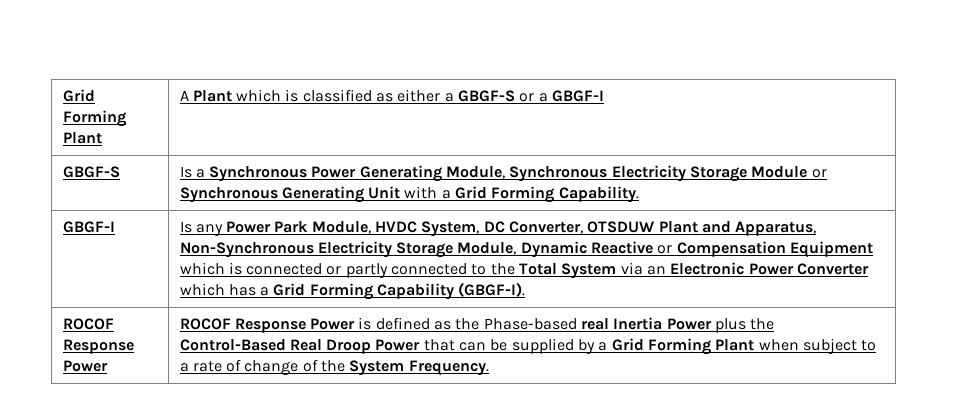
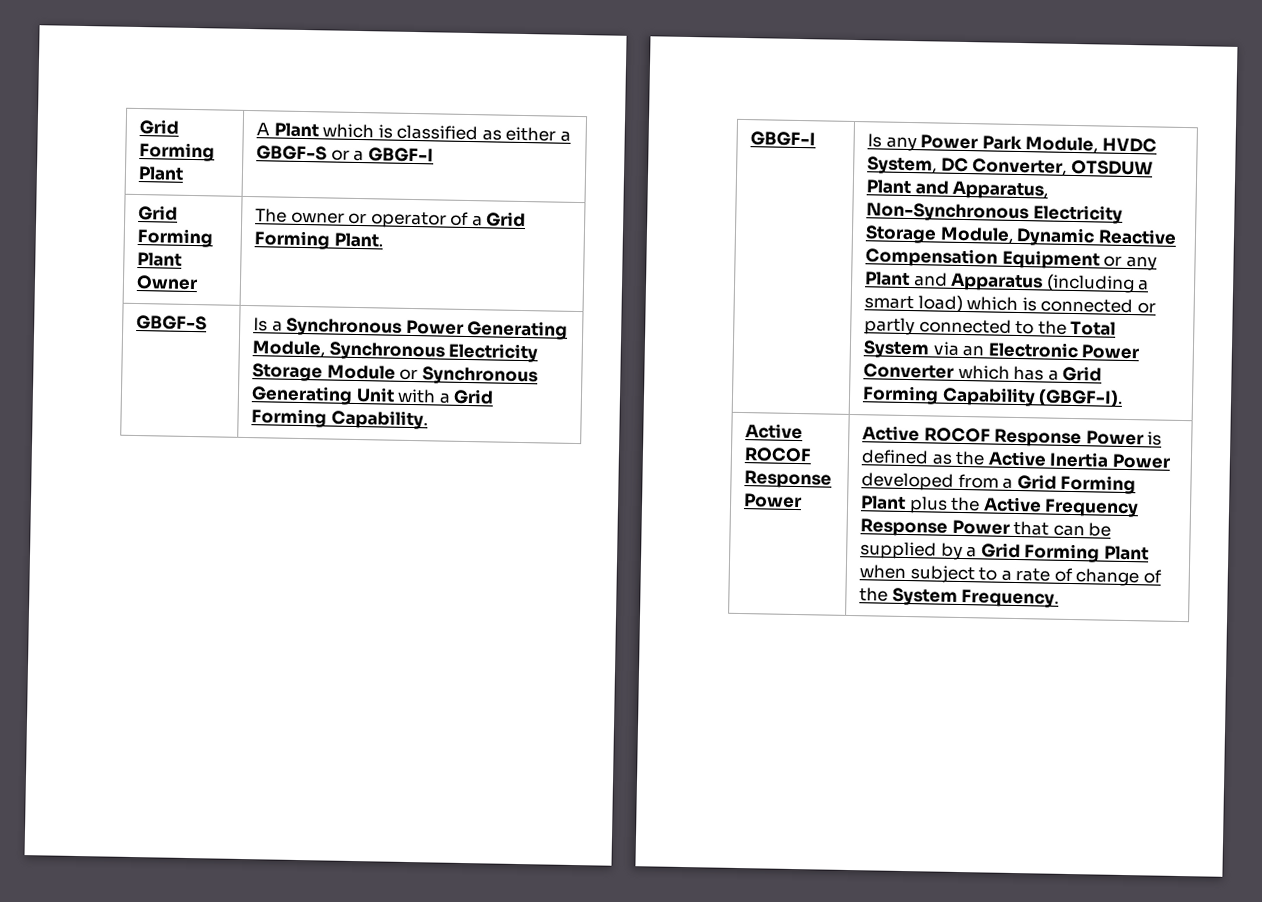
(605, 96) none -> [137,205,178,221] [136,227,213,248] [136,251,182,267] [135,274,198,291] [254,208,527,229] [253,230,383,250] // Grid Forming Plant Owner | The owner or operator of a Grid Forming Plant.
[657,245,673,254] or -> (1177, 236) none
(874, 249) none -> [1103,255,1157,271] [864,271,1150,294] [863,294,963,313] or any Plant and Apparatus (including a smart load)
(526, 289) none -> [744,423,803,440] Active
(108, 366) none -> [861,425,920,442] Active
[483,317,775,333] [179,339,372,354] Phase-based real Inertia Power plus the Control-Based Real Droop -> [987,450,1171,469] [860,472,1137,495] [859,495,1140,518] [859,518,948,537] Active Inertia Power developed from a Grid Forming Plant plus the Active Frequency Response

